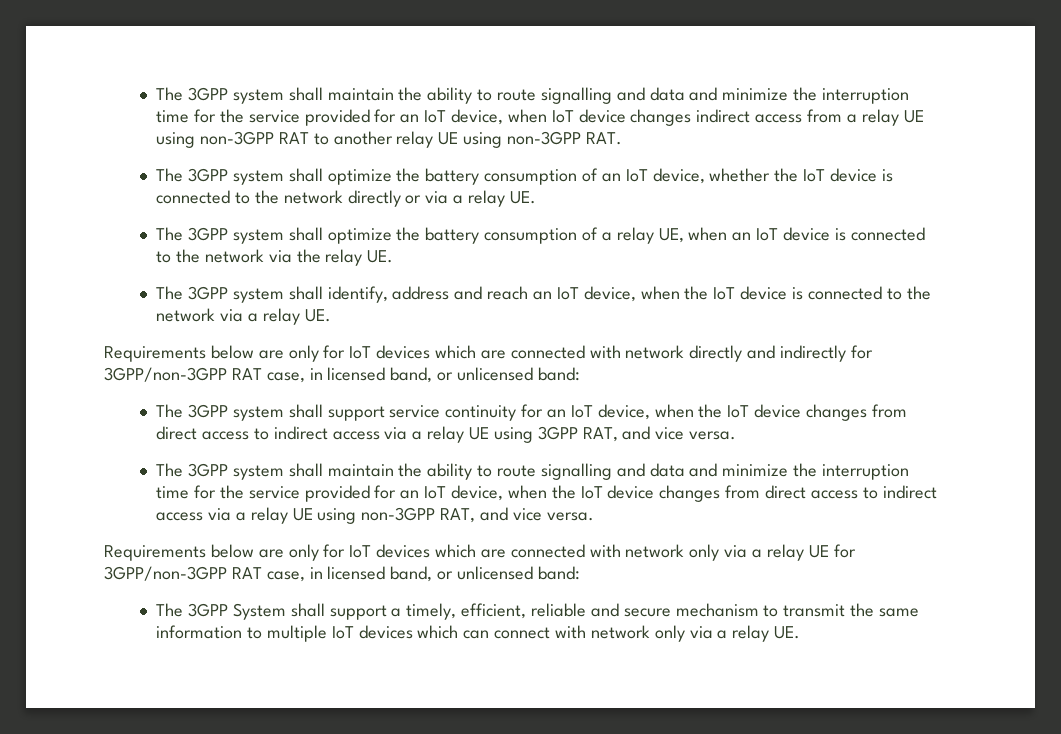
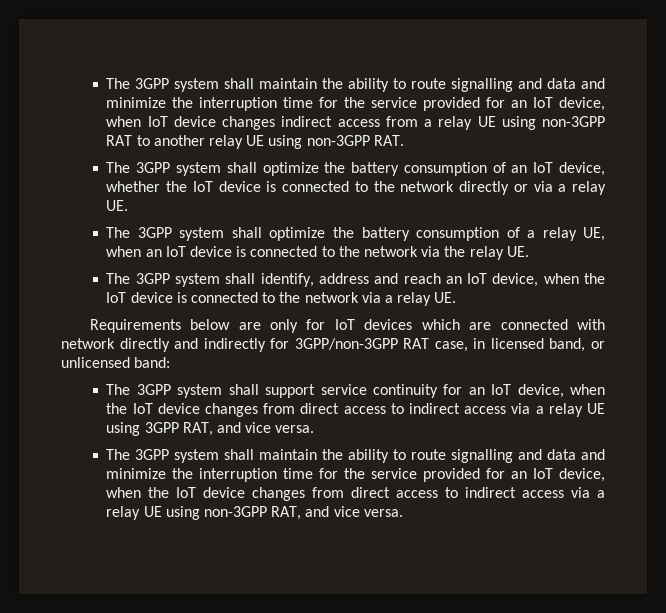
[104,544,856,561] [104,566,580,582] [156,603,919,620] [156,625,801,642] // Requirements below are only for IoT devices which are connected with network only via a relay UE for 3GPP/non-3GPP RAT case, in licensed band, or unlicensed band: // The 3GPP System shall support a timely, efficient, reliable and secure mechanism to transmit the same information to multiple IoT devices which can connect with network only via a relay UE. -> (403, 513) none

